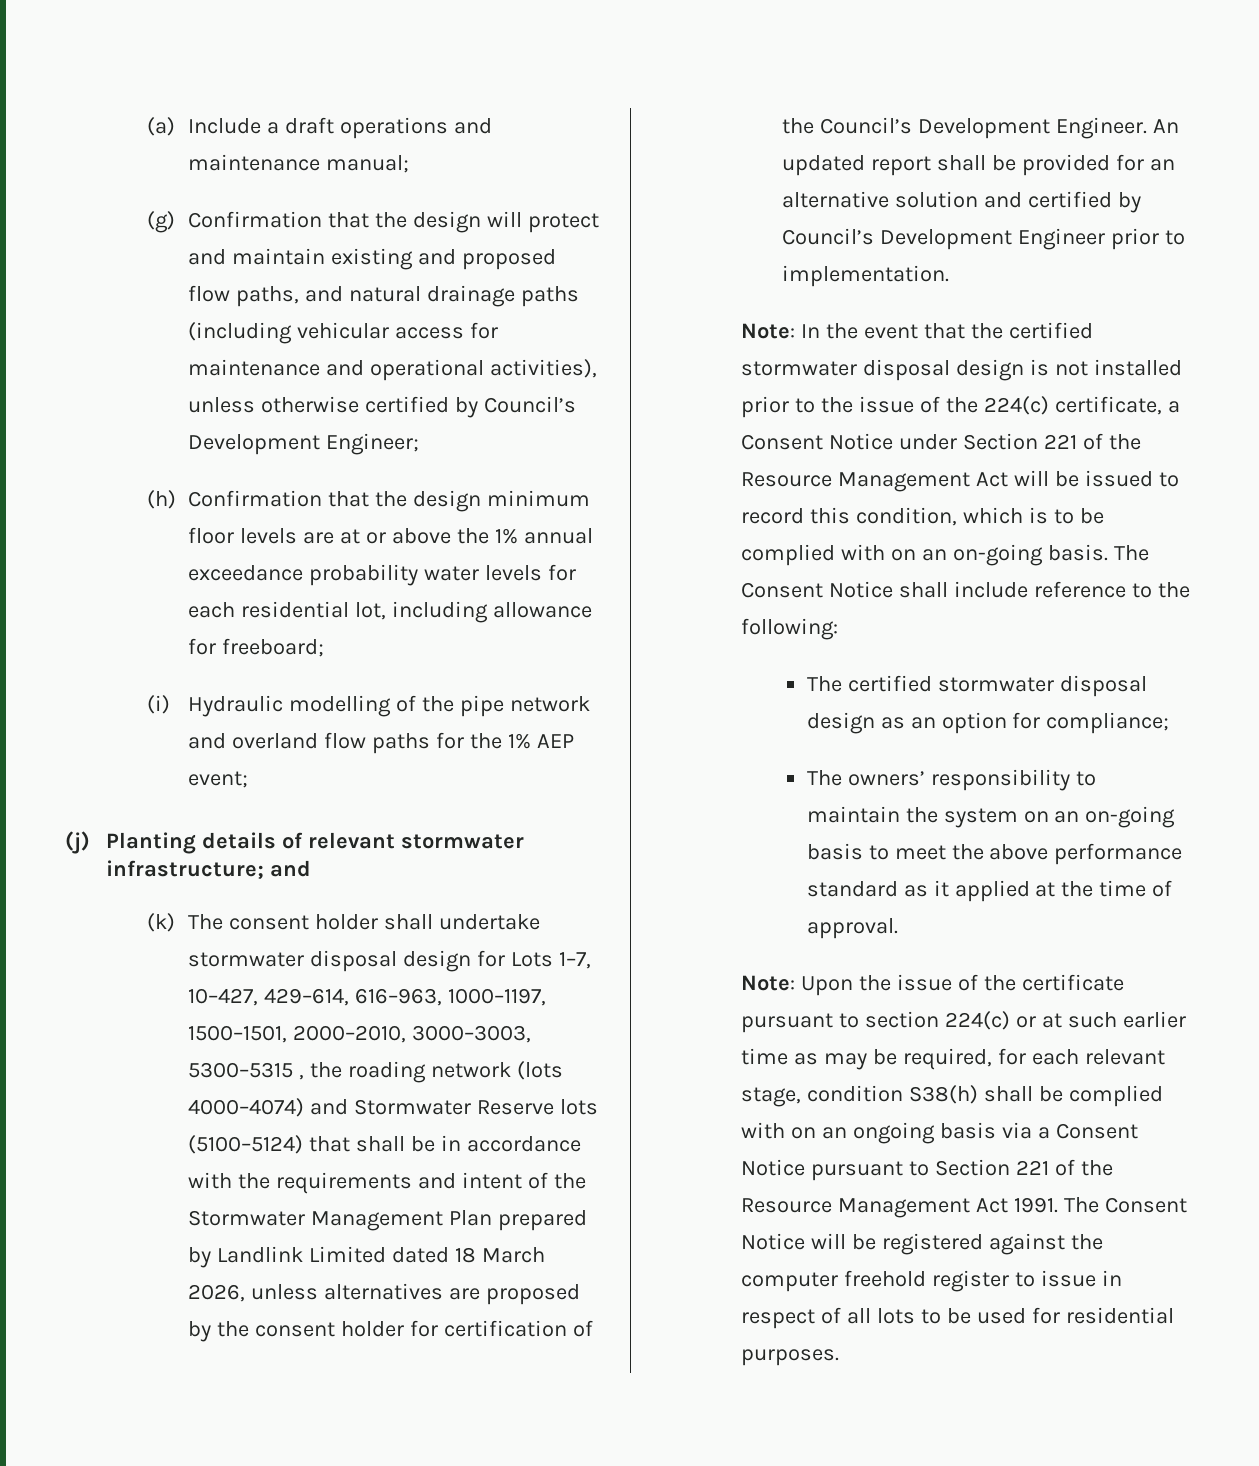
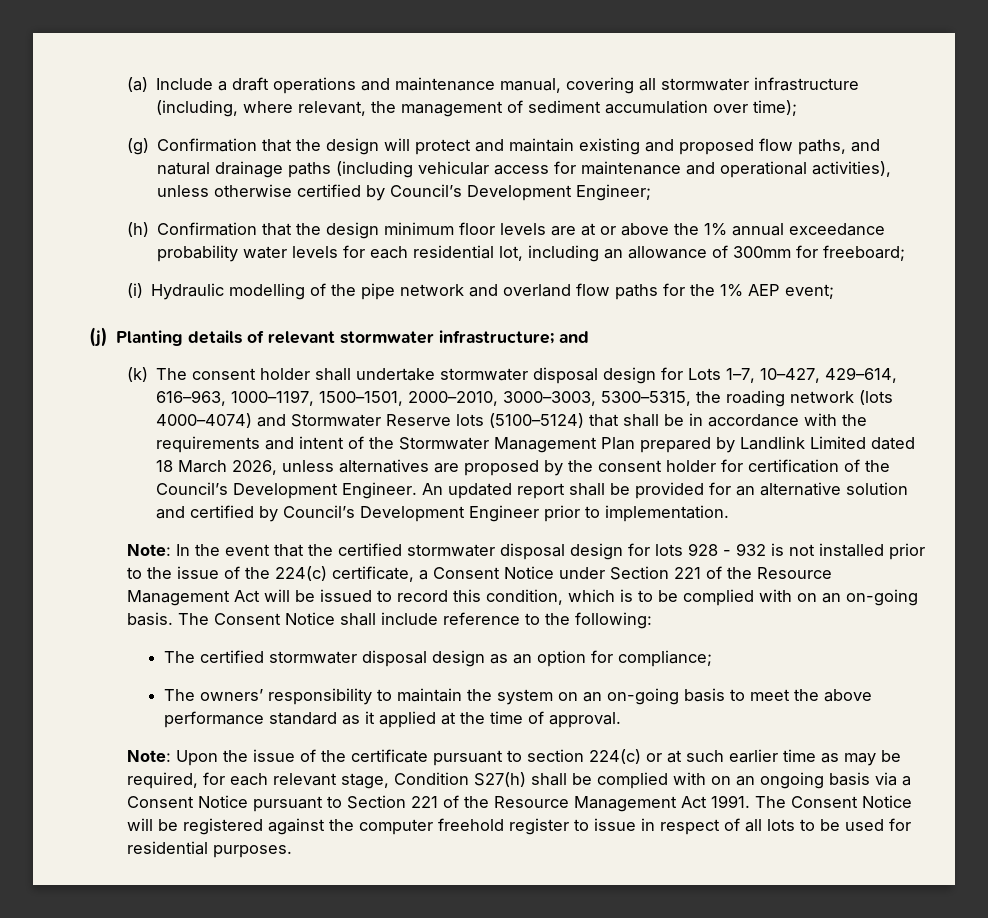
[326,155,410,173] manual; -> [500,77,860,94] [156,100,798,117] manual, covering all stormwater infrastructure (including, where relevant, the management of sediment accumulation over time);
[493,602,593,618] allowance -> [604,245,792,259] an allowance of 300mm
[188,1062,305,1080] 5300–5315 , -> [601,391,692,406] 5300–5315,
(1025, 370) none -> [628,543,767,556] for lots 928 - 932
[807,1085,979,1104] condition S38(h) -> [394,772,527,787] Condition S27(h)

